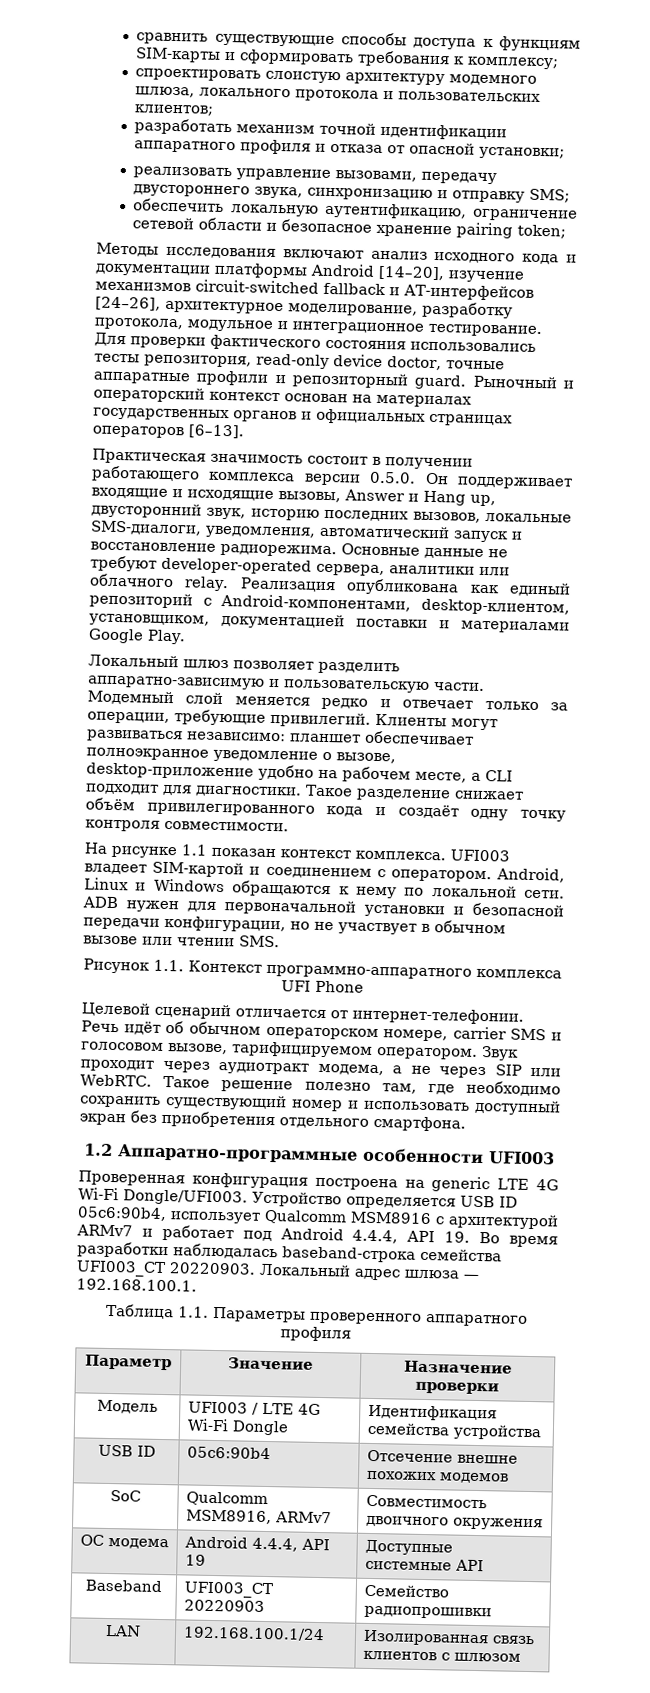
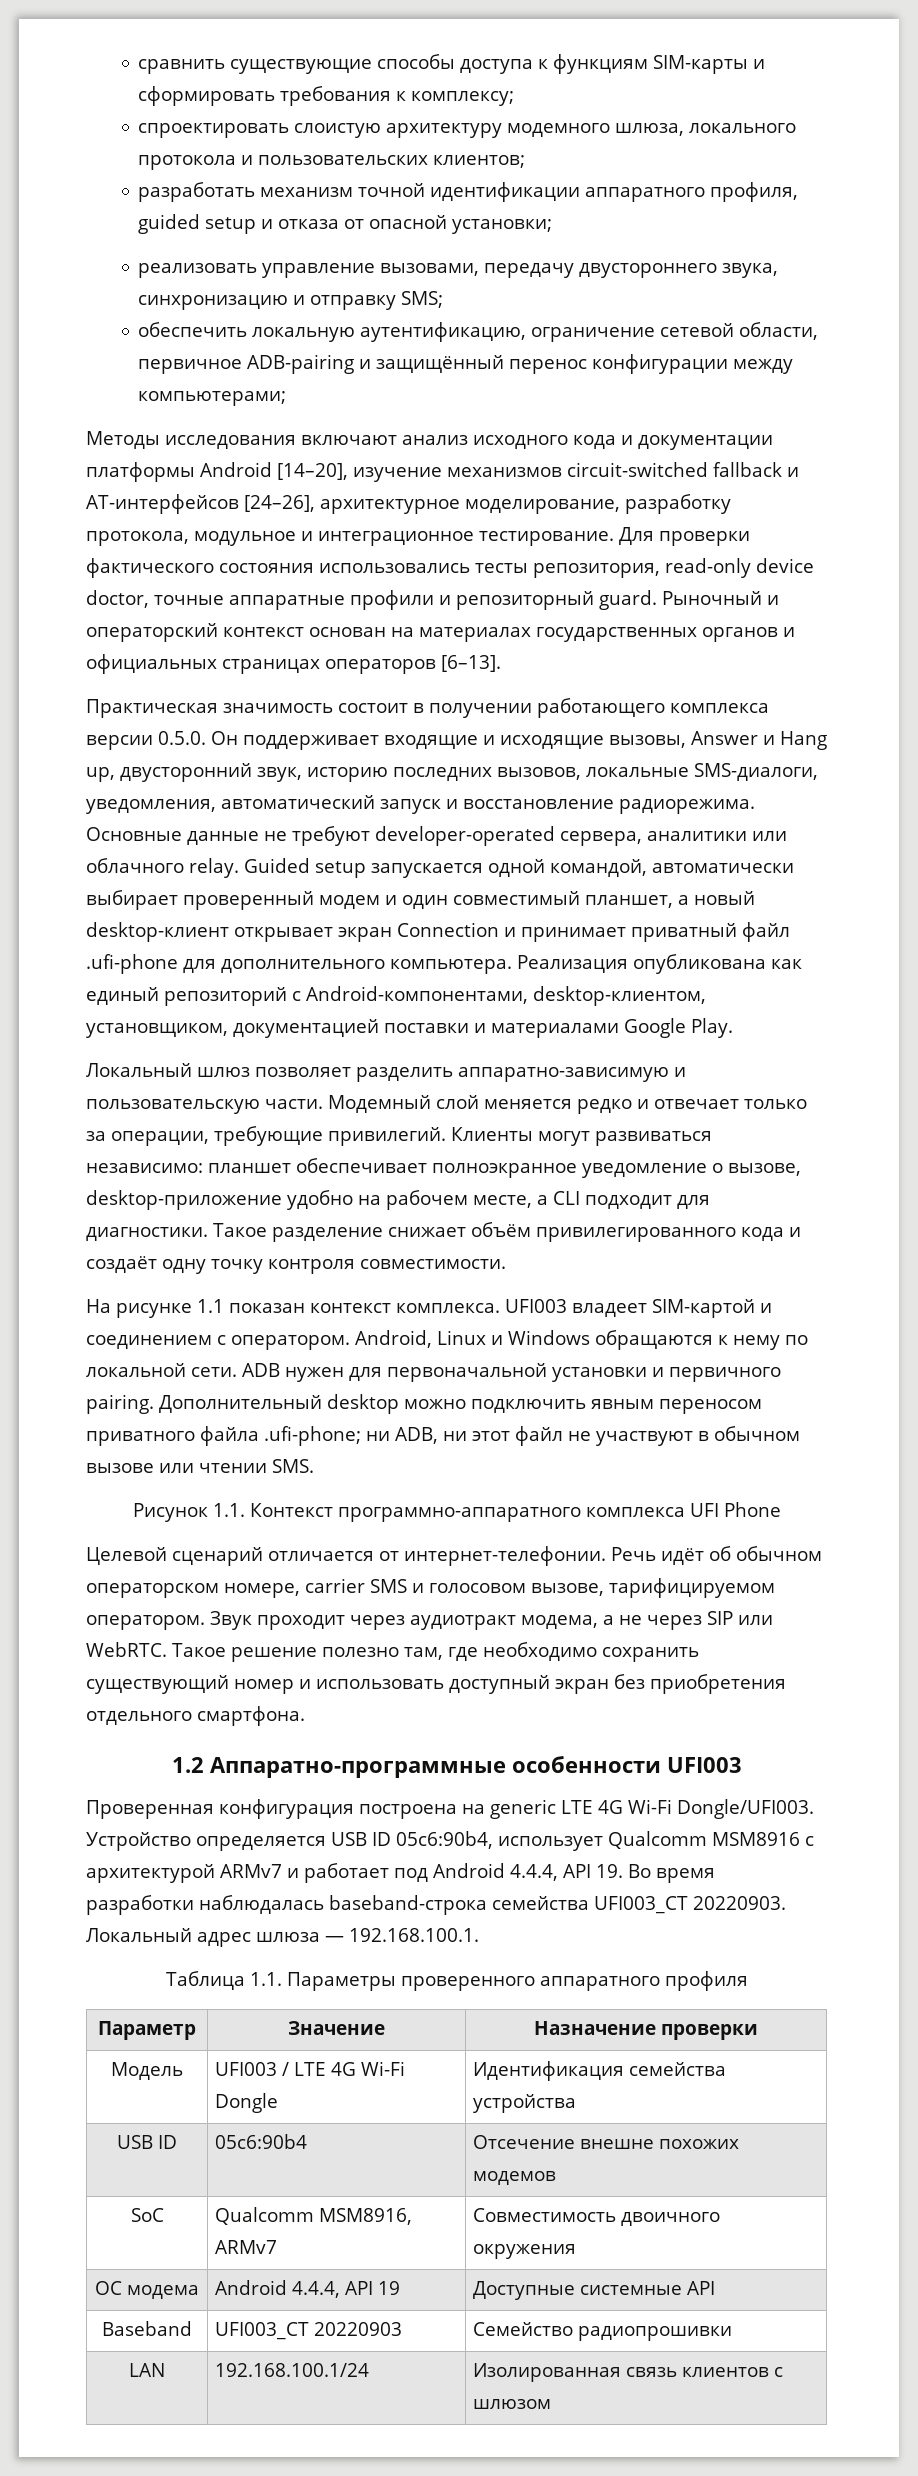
[240,139,312,155] профиля -> [710,182,799,202] [138,214,257,234] профиля, guided setup
[198,217,567,239] области и безопасное хранение pairing token; -> [739,322,819,340] [138,354,794,374] [138,391,287,406] области, первичное ADB-pairing и защищённый перенос конфигурации между компьютерами;
(230, 584) none -> [243,858,794,878] [86,890,755,910] [86,922,790,942] [86,954,512,974] Guided setup запускается одной командой, автоматически выбирает проверенный модем и один совместимый планшет, а новый desktop-клиент открывает экран Connection и принимает приватный файл .ufi-phone для дополнительного компьютера.
[472,902,564,917] [83,915,417,935] безопасной передачи конфигурации, но не участвует -> [669,1367,781,1382] [86,1394,762,1414] [86,1426,693,1446] первичного pairing. Дополнительный desktop можно подключить явным переносом приватного файла .ufi-phone; ни ADB, ни этот файл не участвуют

